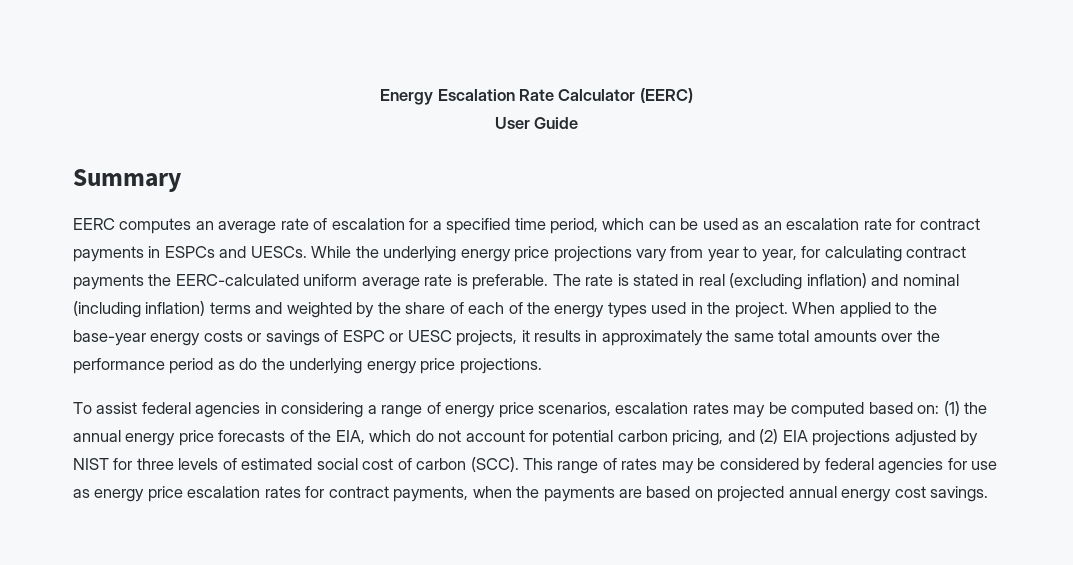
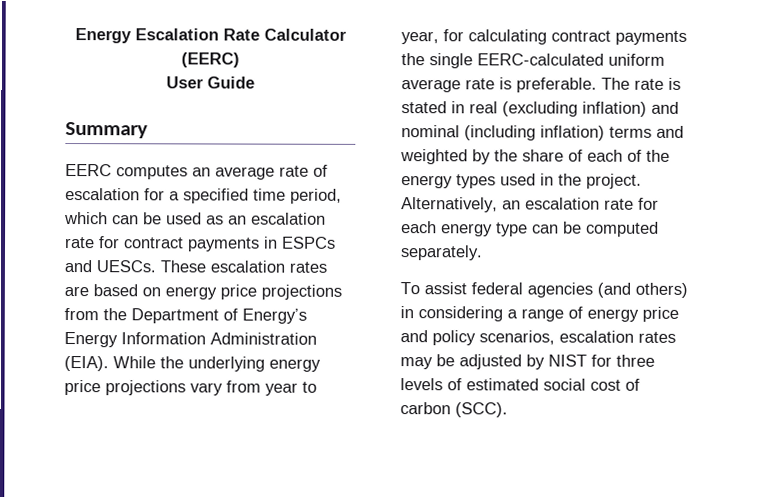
(307, 252) none -> [160,260,327,273] [64,284,342,300] [64,308,307,324] [64,332,317,348] [64,356,109,372] These escalation rates are based on energy price projections from the Department of Energy’s Energy Information Administration (EIA).
(172, 280) none -> [429,53,473,69] single
[792,302,937,318] [73,330,940,346] [73,358,542,374] When applied to the base-year energy costs or savings of ESPC or UESC projects, it results in approximately the same total amounts over the performance period as do the underlying energy price projections. -> [401,197,659,213] [401,221,659,237] [400,245,483,261] Alternatively, an escalation rate for each energy type can be computed separately.
(261, 410) none -> [597,282,688,298] (and others)
(534, 410) none -> [400,330,476,346] and policy
[791,401,988,418] [73,429,891,446] computed based on: (1) the annual energy price forecasts of the EIA, which do not account for potential carbon pricing, and (2) EIA projections -> (455, 360) none
[523,458,998,474] [73,486,989,502] This range of rates may be considered by federal agencies for use as energy price escalation rates for contract payments, when the payments are based on projected annual energy cost savings. -> (508, 410) none

